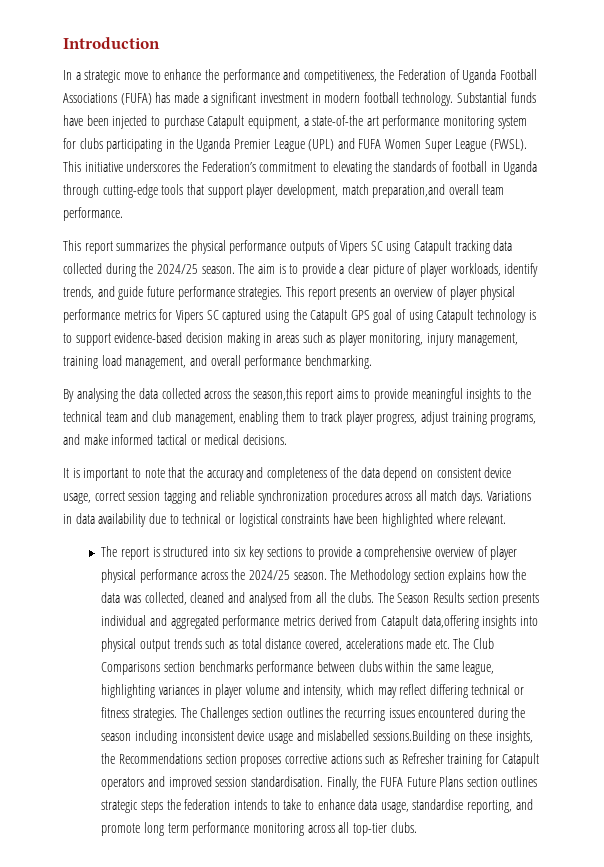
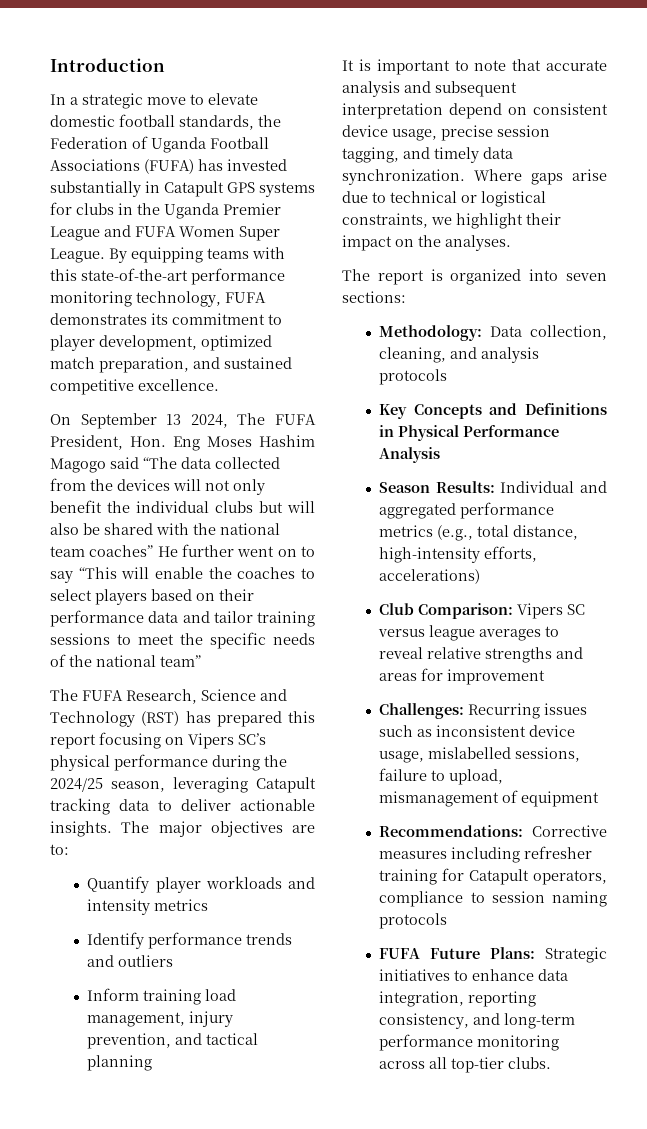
[164,69,377,83] enhance the performance and competitiveness, -> [208,93,258,105] [50,114,254,130] elevate domestic football standards,
[173,92,536,106] [63,115,527,129] made a significant investment in modern football technology. Substantial funds have been injected to purchase Catapult equipment, a state-of-the art performance monitoring system -> [227,159,287,171] [50,181,315,197] invested substantially in Catapult GPS systems
[106,139,163,152] participating -> (114, 209) none
[308,139,335,151] (UPL) -> (100, 233) none
[455,139,528,152] [63,161,538,175] [63,184,505,198] [63,207,123,221] [63,240,513,254] [63,263,539,277] [63,286,516,300] [63,309,536,323] [63,332,518,346] [63,355,372,369] [63,388,531,402] [63,411,537,425] [63,434,287,445] League (FWSL). This initiative underscores the Federation’s commitment to elevating the standards of football in Uganda through cutting-edge tools that support player development, match preparation,and overall team performance. // This report summarizes the physical performance outputs of Vipers SC using Catapult tracking data collected during the 2024/25 season. The aim is to provide a clear picture of player workloads, identify trends, and guide future performance strategies. This report presents an overview of player physical performance metrics for Vipers SC captured using the Catapult GPS goal of using Catapult technology is to support evidence-based decision making in areas such as player monitoring, injury management, training load management, and overall performance benchmarking. // By analysing the data collected across the season,this report aims to provide meaningful insights to the technical team and club management, enabling them to track player progress, adjust training programs, and make informed tactical or medical decisions. -> [50,247,285,263] [50,268,285,285] [50,291,266,307] [50,313,282,325] [50,335,272,351] [50,357,292,373] [50,379,219,395] [50,413,316,429] [50,435,315,451] [50,457,280,473] [50,478,265,495] [50,500,315,513] [50,523,280,535] [50,544,315,557] [50,567,315,583] [50,589,254,605] [50,610,315,627] [50,632,315,649] [50,654,201,667] [50,689,287,704] [50,711,315,727] [50,732,266,749] [50,754,287,771] [50,777,316,793] [50,798,315,815] [50,821,315,837] [50,844,69,855] [87,876,315,893] [87,899,209,915] [87,932,293,949] [87,955,174,967] [87,988,237,1005] [87,1011,234,1027] [87,1033,259,1049] [87,1055,153,1071] League. By equipping teams with this state-of-the-art performance monitoring technology, FUFA demonstrates its commitment to player development, optimized match preparation, and sustained competitive excellence. // On September 13 2024, The FUFA President, Hon. Eng Moses Hashim Magogo said “The data collected from the devices will not only benefit the individual clubs but will also be shared with the national team coaches” He further went on to say “This will enable the coaches to select players based on their performance data and tailor training sessions to meet the specific needs of the national team” // The FUFA Research, Science and Technology (RST) has prepared this report focusing on Vipers SC’s physical performance during the 2024/25 season, leveraging Catapult tracking data to deliver actionable insights. The major objectives are to: // Quantify player workloads and intensity metrics // Identify performance trends and outliers // Inform training load management, injury prevention, and tactical planning
[188,467,380,481] the accuracy and completeness of the data -> [546,60,607,71] [342,81,517,97] [342,103,443,119] accurate analysis and subsequent interpretation
[94,490,531,504] [63,513,147,527] correct session tagging and reliable synchronization procedures across all match days. Variations in data availability -> [441,125,550,141] [342,147,513,163] [342,169,607,185] precise session tagging, and timely data synchronization. Where gaps arise
[281,513,507,527] [101,546,518,560] [101,569,527,583] [101,592,540,606] [101,615,538,629] [101,638,495,652] [101,661,495,675] [101,684,525,698] [101,707,526,721] [101,730,533,744] [101,753,540,767] [101,776,538,790] [101,799,533,813] [101,822,189,836] constraints have been highlighted where relevant. // The report is structured into six key sections to provide a comprehensive overview of player physical performance across the 2024/25 season. The Methodology section explains how the data was collected, cleaned and analysed from all the clubs. The Season Results section presents individual and aggregated performance metrics derived from Catapult data,offering insights into physical output trends such as total distance covered, accelerations made etc. The Club Comparisons section benchmarks performance between clubs within the same league, highlighting variances in player volume and intensity, which may reflect differing technical or fitness strategies. The Challenges section outlines the recurring issues encountered during the season including inconsistent device usage and mislabelled sessions.Building on these insights, the Recommendations section proposes corrective actions such as Refresher training for Catapult operators and improved session standardisation. Finally, the FUFA Future Plans section outlines strategic steps the federation intends to take to enhance data usage, standardise reporting, and promote long term -> [342,213,561,229] [342,235,511,251] [342,269,607,285] [342,291,406,303] [379,325,607,341] [379,347,540,363] [379,369,448,385] [379,403,607,419] [379,425,560,441] [379,447,441,463] [379,481,607,493] [379,502,555,519] [379,525,579,541] [379,546,538,563] [379,569,481,584] [379,603,586,619] [378,625,560,641] [379,647,584,663] [379,668,546,685] [379,703,588,719] [379,725,576,737] [379,747,581,763] [379,768,504,785] [379,790,600,807] [379,825,607,837] [379,846,593,863] [379,868,607,885] [379,891,607,907] [379,913,448,929] [379,947,607,963] [379,969,569,981] [379,991,537,1007] [379,1013,576,1029] constraints, we highlight their impact on the analyses. // The report is organized into seven sections: // Methodology: Data collection, cleaning, and analysis protocols // Key Concepts and Definitions in Physical Performance Analysis // Season Results: Individual and aggregated performance metrics (e.g., total distance, high-intensity efforts, accelerations) // Club Comparison: Vipers SC versus league averages to reveal relative strengths and areas for improvement // Challenges: Recurring issues such as inconsistent device usage, mislabelled sessions, failure to upload, mismanagement of equipment // Recommendations: Corrective measures including refresher training for Catapult operators, compliance to session naming protocols // FUFA Future Plans: Strategic initiatives to enhance data integration, reporting consistency, and long-term

